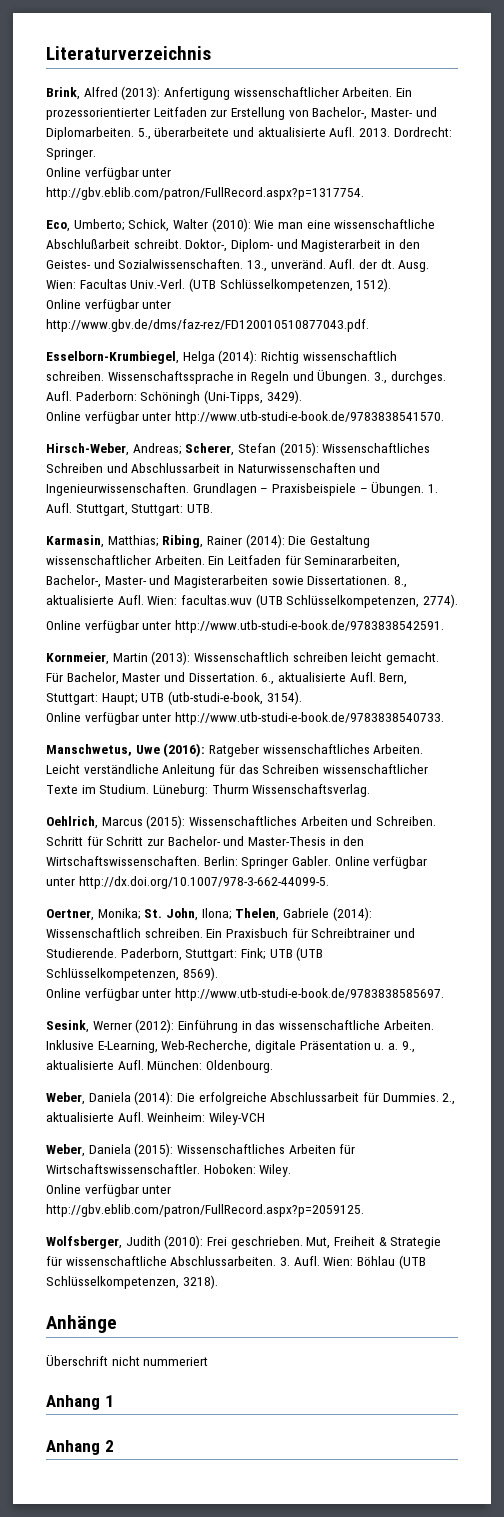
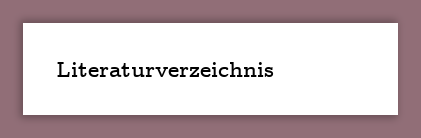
[46,86,412,100] [46,107,437,120] [46,127,452,140] [46,148,96,160] [46,167,172,180] [46,187,364,200] [46,218,436,232] [46,239,420,252] [46,259,430,272] [46,278,392,292] [46,299,172,312] [46,319,369,332] [46,350,397,364] [46,370,446,384] [46,390,302,404] [46,411,444,424] [46,442,431,456] [46,463,381,473] [46,482,438,496] [46,503,213,516] [46,534,370,548] [46,555,401,568] [46,575,407,588] [46,594,458,608] [46,620,444,633] [46,651,439,665] [46,672,408,685] [46,691,302,705] [46,712,444,725] [46,743,424,757] [46,764,428,777] [46,784,371,797] [46,815,436,829] [46,836,365,846] [46,856,428,869] [46,876,329,889] [46,907,372,921] [46,928,415,938] [46,947,324,961] [46,967,218,981] [46,988,444,1001] [46,1019,434,1033] [46,1040,415,1053] [46,1060,273,1073] [46,1091,456,1105] [46,1112,265,1125] [46,1143,356,1157] [46,1164,292,1177] [46,1184,172,1197] [46,1204,364,1217] [46,1235,442,1249] [46,1255,426,1269] [46,1275,218,1289] [46,1315,117,1333] [46,1355,209,1366] [46,1395,114,1410] [46,1440,114,1455] // Brink, Alfred (2013): Anfertigung wissenschaftlicher Arbeiten. Ein prozessorientierter Leitfaden zur Erstellung von Bachelor-, Master- und Diplomarbeiten. 5., überarbeitete und aktualisierte Aufl. 2013. Dordrecht: Springer. // Online verfügbar unter http://gbv.eblib.com/patron/FullRecord.aspx?p=1317754. // Eco, Umberto; Schick, Walter (2010): Wie man eine wissenschaftliche Abschlußarbeit schreibt. Doktor-, Diplom- und Magisterarbeit in den Geistes- und Sozialwissenschaften. 13., unveränd. Aufl. der dt. Ausg. Wien: Facultas Univ.-Verl. (UTB Schlüsselkompetenzen, 1512). // Online verfügbar unter http://www.gbv.de/dms/faz-rez/FD120010510877043.pdf. // Esselborn-Krumbiegel, Helga (2014): Richtig wissenschaftlich schreiben. Wissenschaftssprache in Regeln und Übungen. 3., durchges. Aufl. Paderborn: Schöningh (Uni-Tipps, 3429). // Online verfügbar unter http://www.utb-studi-e-book.de/9783838541570. // Hirsch-Weber, Andreas; Scherer, Stefan (2015): Wissenschaftliches Schreiben und Abschlussarbeit in Naturwissenschaften und Ingenieurwissenschaften. Grundlagen – Praxisbeispiele – Übungen. 1. Aufl. Stuttgart, Stuttgart: UTB. // Karmasin, Matthias; Ribing, Rainer (2014): Die Gestaltung wissenschaftlicher Arbeiten. Ein Leitfaden für Seminararbeiten, Bachelor-, Master- und Magisterarbeiten sowie Dissertationen. 8., aktualisierte Aufl. Wien: facultas.wuv (UTB Schlüsselkompetenzen, 2774). // Online verfügbar unter http://www.utb-studi-e-book.de/9783838542591. // Kornmeier, Martin (2013): Wissenschaftlich schreiben leicht gemacht. Für Bachelor, Master und Dissertation. 6., aktualisierte Aufl. Bern, Stuttgart: Haupt; UTB (utb-studi-e-book, 3154). // Online verfügbar unter http://www.utb-studi-e-book.de/9783838540733. // Manschwetus, Uwe (2016): Ratgeber wissenschaftliches Arbeiten. Leicht verständliche Anleitung für das Schreiben wissenschaftlicher Texte im Studium. Lüneburg: Thurm Wissenschaftsverlag. // Oehlrich, Marcus (2015): Wissenschaftliches Arbeiten und Schreiben. Schritt für Schritt zur Bachelor- und Master-Thesis in den Wirtschaftswissenschaften. Berlin: Springer Gabler. Online verfügbar unter http://dx.doi.org/10.1007/978-3-662-44099-5. // Oertner, Monika; St. John, Ilona; Thelen, Gabriele (2014): Wissenschaftlich schreiben. Ein Praxisbuch für Schreibtrainer und Studierende. Paderborn, Stuttgart: Fink; UTB (UTB Schlüsselkompetenzen, 8569). // Online verfügbar unter http://www.utb-studi-e-book.de/9783838585697. // Sesink, Werner (2012): Einführung in das wissenschaftliche Arbeiten. Inklusive E-Learning, Web-Recherche, digitale Präsentation u. a. 9., aktualisierte Aufl. München: Oldenbourg. // Weber, Daniela (2014): Die erfolgreiche Abschlussarbeit für Dummies. 2., aktualisierte Aufl. Weinheim: Wiley-VCH // Weber, Daniela (2015): Wissenschaftliches Arbeiten für Wirtschaftswissenschaftler. Hoboken: Wiley. // Online verfügbar unter http://gbv.eblib.com/patron/FullRecord.aspx?p=2059125. // Wolfsberger, Judith (2010): Frei geschrieben. Mut, Freiheit & Strategie für wissenschaftliche Abschlussarbeiten. 3. Aufl. Wien: Böhlau (UTB Schlüsselkompetenzen, 3218). // Anhänge // Überschrift nicht nummeriert // Anhang 1 // Anhang 2 -> (274, 69) none

